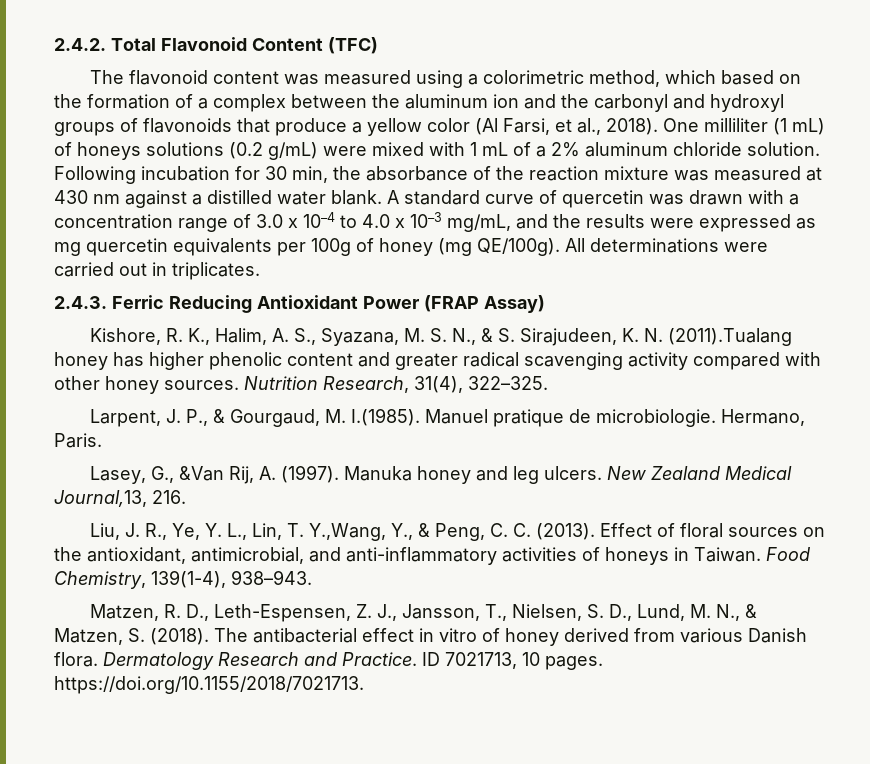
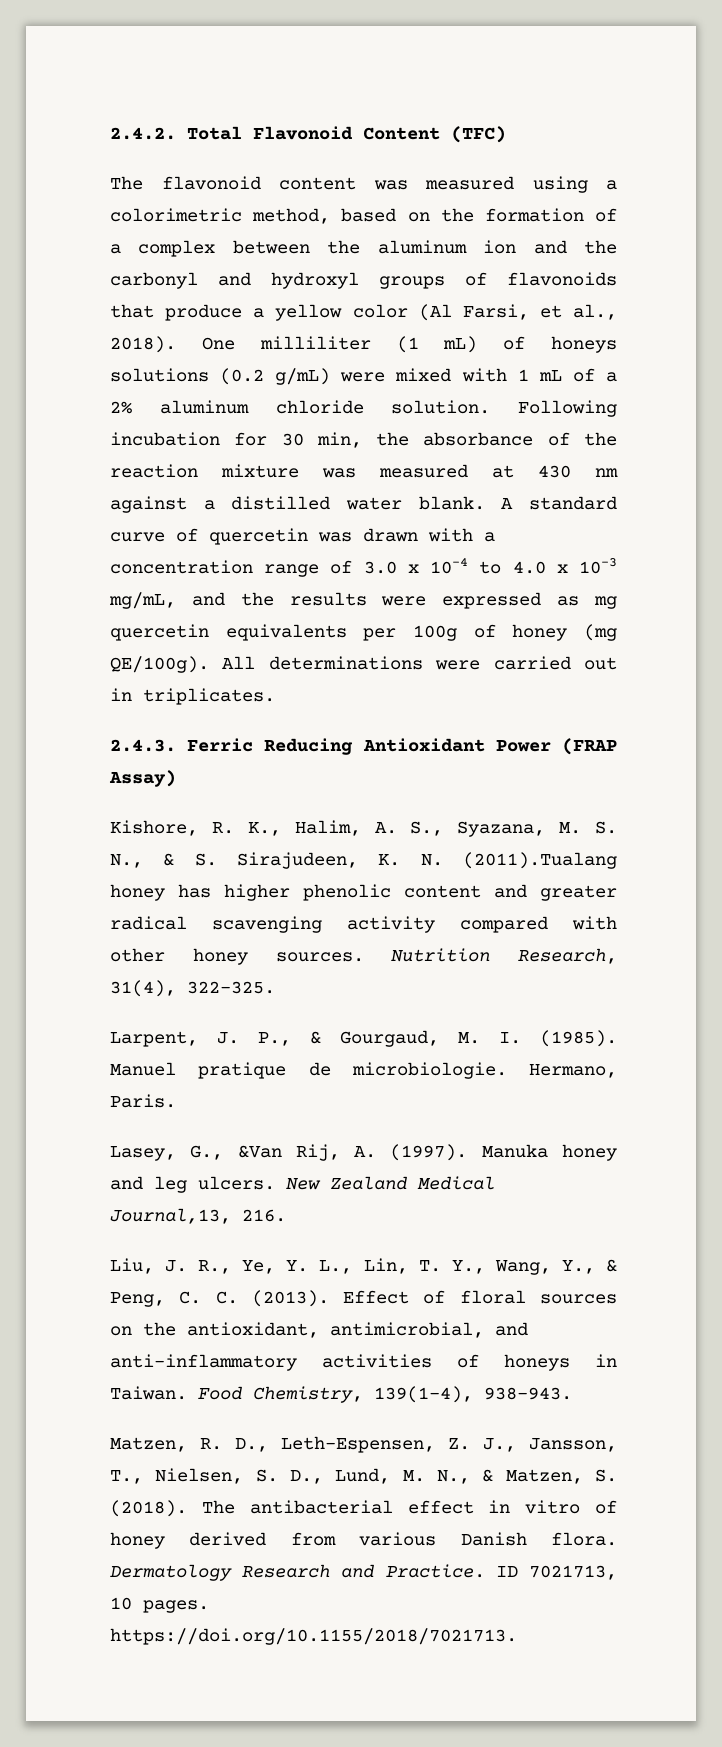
[665,70,717,84] which -> (331, 216) none
[351,408,421,426] I.(1985). -> [499,1030,617,1047] I. (1985).
[309,523,387,541] Y.,Wang, -> [451,1260,551,1275] Y., Wang,

